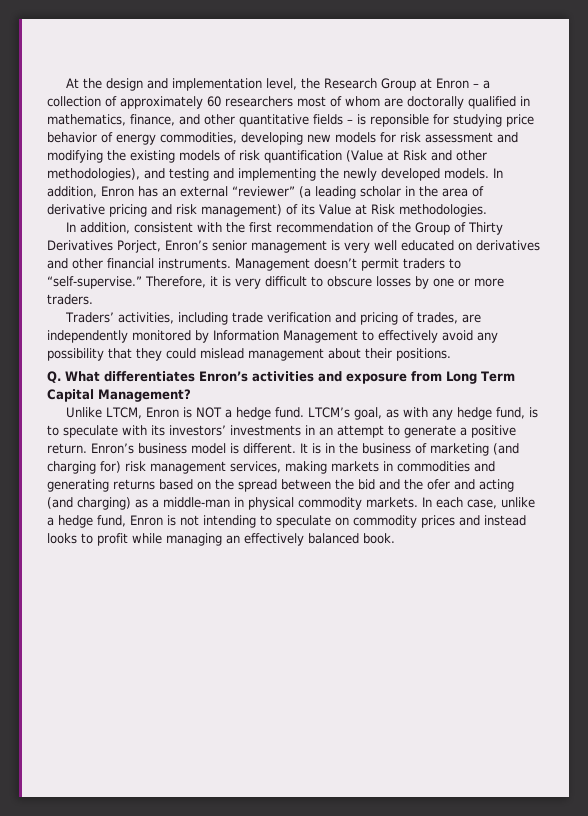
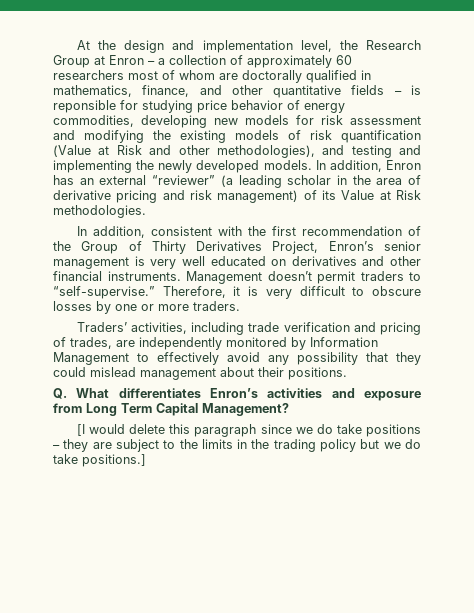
[117,240,161,253] Porject, -> [272,241,319,254] Project,
[66,407,539,420] [47,425,516,438] [47,443,519,456] [47,461,495,474] [47,479,514,492] [47,497,535,510] [47,515,526,528] [47,533,395,546] Unlike LTCM, Enron is NOT a hedge fund. LTCM’s goal, as with any hedge fund, is to speculate with its investors’ investments in an attempt to generate a positive return. Enron’s business model is different. It is in the business of marketing (and charging for) risk management services, making markets in commodities and generating returns based on the spread between the bid and the ofer and acting (and charging) as a middle-man in physical commodity markets. In each case, unlike a hedge fund, Enron is not intending to speculate on commodity prices and instead looks to profit while managing an effectively balanced book. -> [76,424,422,437] [53,439,422,452] [53,454,146,467] [I would delete this paragraph since we do take positions – they are subject to the limits in the trading policy but we do take positions.]

